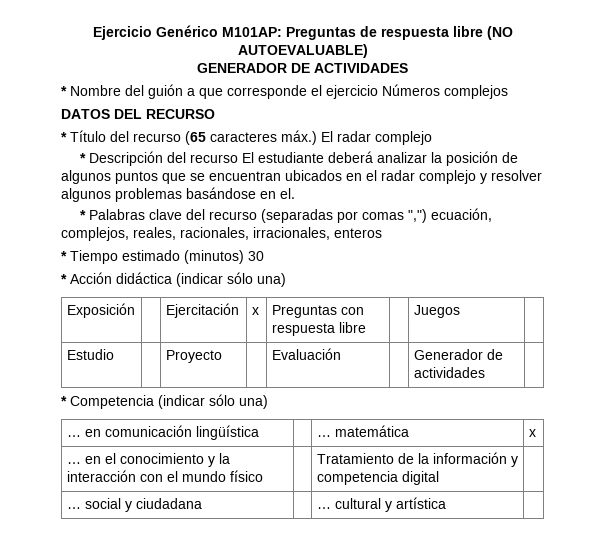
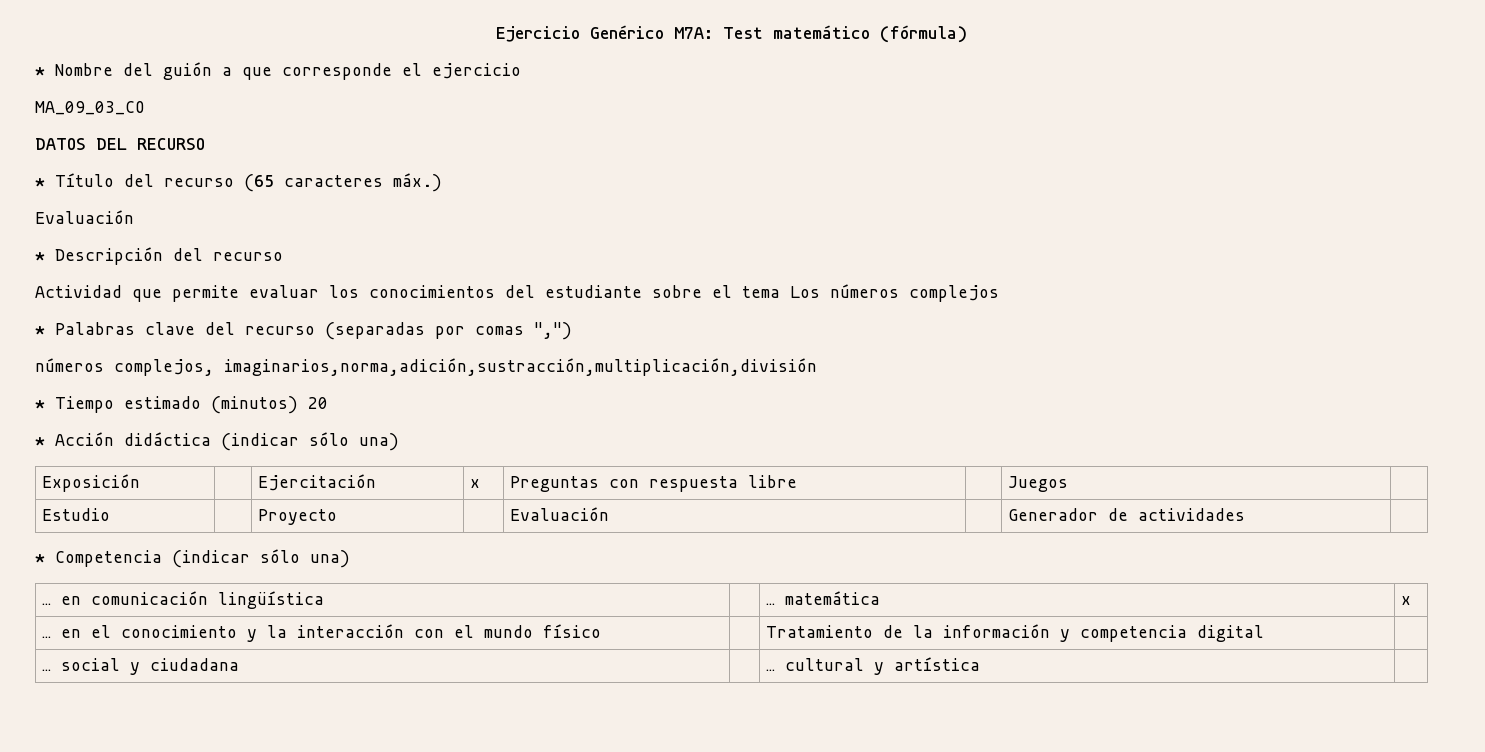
[221,26,513,40] [237,44,368,58] [197,63,408,73] M101AP: Preguntas de respuesta libre (NO AUTOEVALUABLE) // GENERADOR DE ACTIVIDADES -> [674,25,967,43] M7A: Test matemático (fórmula)
[382,84,508,99] Números complejos -> [35,101,145,115] // MA_09_03_CO
[321,131,432,145] El radar complejo -> [35,210,134,224] // Evaluación
[241,151,518,166] [61,170,542,184] [61,187,295,202] El estudiante deberá analizar la posición de algunos puntos que se encuentran ubicados en el radar complejo y resolver algunos problemas basándose en el. -> [35,284,999,302] // Actividad que permite evaluar los conocimientos del estudiante sobre el tema Los números complejos
[430,208,492,222] [61,227,382,241] ecuación, complejos, reales, racionales, irracionales, enteros -> [35,358,817,376] // números complejos, imaginarios,norma,adición,sustracción,multiplicación,división
[248,251,264,261] 30 -> [308,397,328,409] 20

